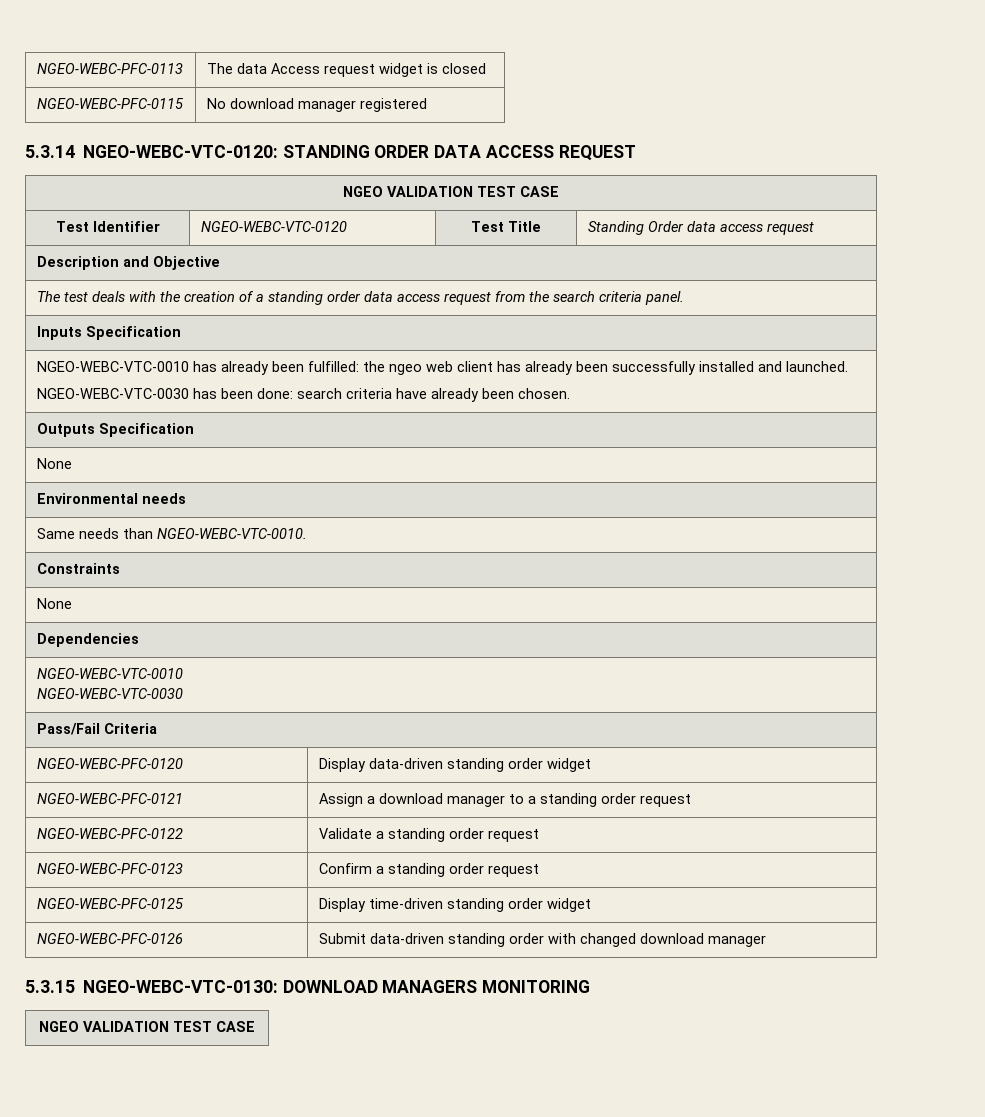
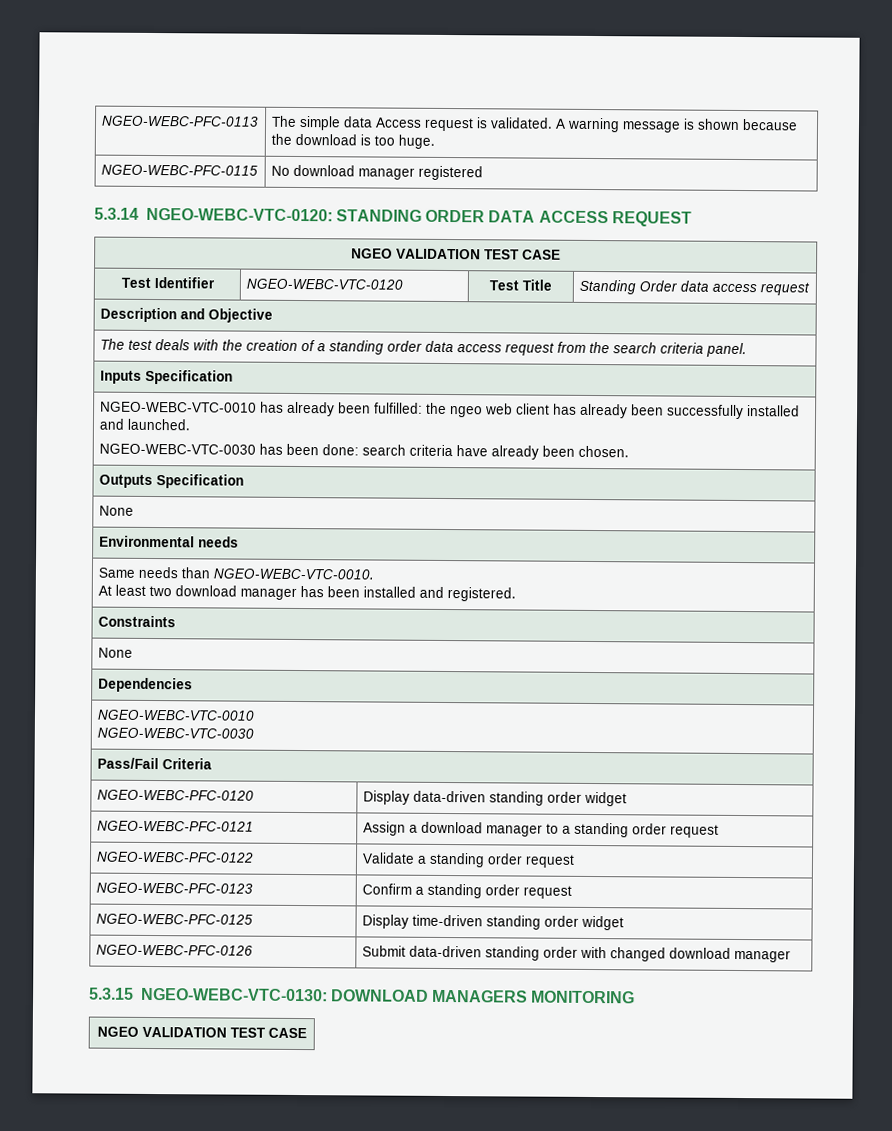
(233, 68) none -> [298,115,341,131] simple
[378,63,486,77] widget is closed -> [475,117,798,133] [270,133,435,149] is validated. A warning message is shown because the download is too huge.
(307, 533) none -> [97,584,516,602] // At least two download manager has been installed and registered.

